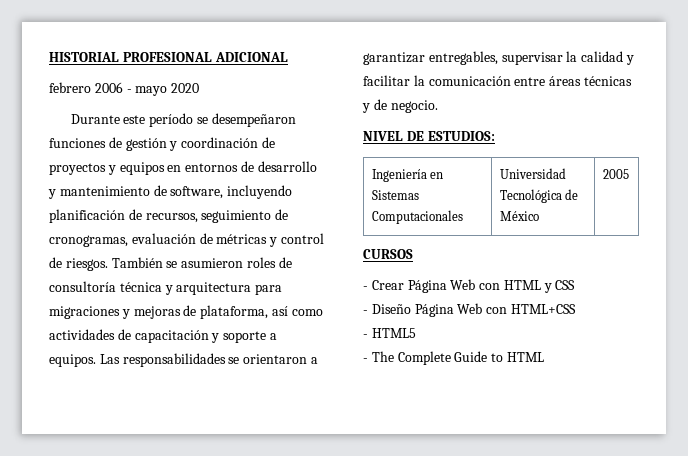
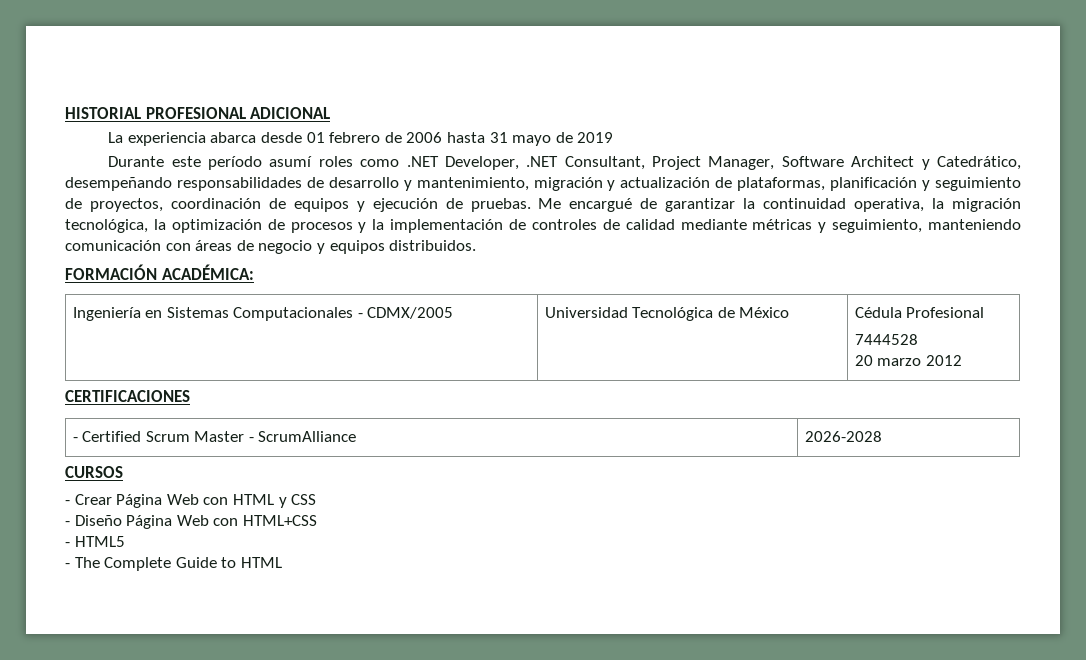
[49,82,200,96] [70,113,296,127] [49,137,275,151] [49,161,317,175] [48,185,293,199] [49,209,289,223] [49,233,324,247] [49,257,292,271] [49,281,283,295] [49,305,323,319] [49,329,277,343] [49,353,318,367] [363,51,634,65] [363,75,632,86] [362,99,438,113] [363,131,495,141] febrero 2006 - mayo 2020 // Durante este período se desempeñaron funciones de gestión y coordinación de proyectos y equipos en entornos de desarrollo y mantenimiento de software, incluyendo planificación de recursos, seguimiento de cronogramas, evaluación de métricas y control de riesgos. También se asumieron roles de consultoría técnica y arquitectura para migraciones y mejoras de plataforma, así como actividades de capacitación y soporte a equipos. Las responsabilidades se orientaron a garantizar entregables, supervisar la calidad y facilitar la comunicación entre áreas técnicas y de negocio. // NIVEL DE ESTUDIOS: -> [108,132,614,146] [108,156,1021,170] [65,177,1021,191] [65,198,1021,212] [65,219,1021,233] [65,240,477,254] [65,264,254,280] La experiencia abarca desde 01 febrero de 2006 hasta 31 mayo de 2019 // Durante este período asumí roles como .NET Developer, .NET Consultant, Project Manager, Software Architect y Catedrático, desempeñando responsabilidades de desarrollo y mantenimiento, migración y actualización de plataformas, planificación y seguimiento de proyectos, coordinación de equipos y ejecución de pruebas. Me encargué de garantizar la continuidad operativa, la migración tecnológica, la optimización de procesos y la implementación de controles de calidad mediante métricas y seguimiento, manteniendo comunicación con áreas de negocio y equipos distribuidos. // FORMACIÓN ACADÉMICA:
(463, 217) none -> [357,307,454,319] - CDMX/2005
[602,169,629,179] 2005 -> [854,307,985,318] [854,334,918,345] [854,355,962,366] [65,390,190,402] [72,431,357,442] [804,431,882,442] Cédula Profesional // 7444528 // 20 marzo 2012 // CERTIFICACIONES // - Certified Scrum Master - ScrumAlliance | 2026-2028

